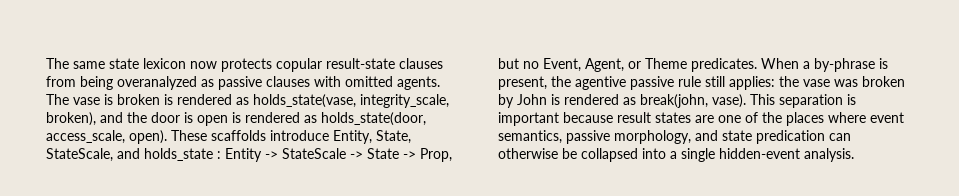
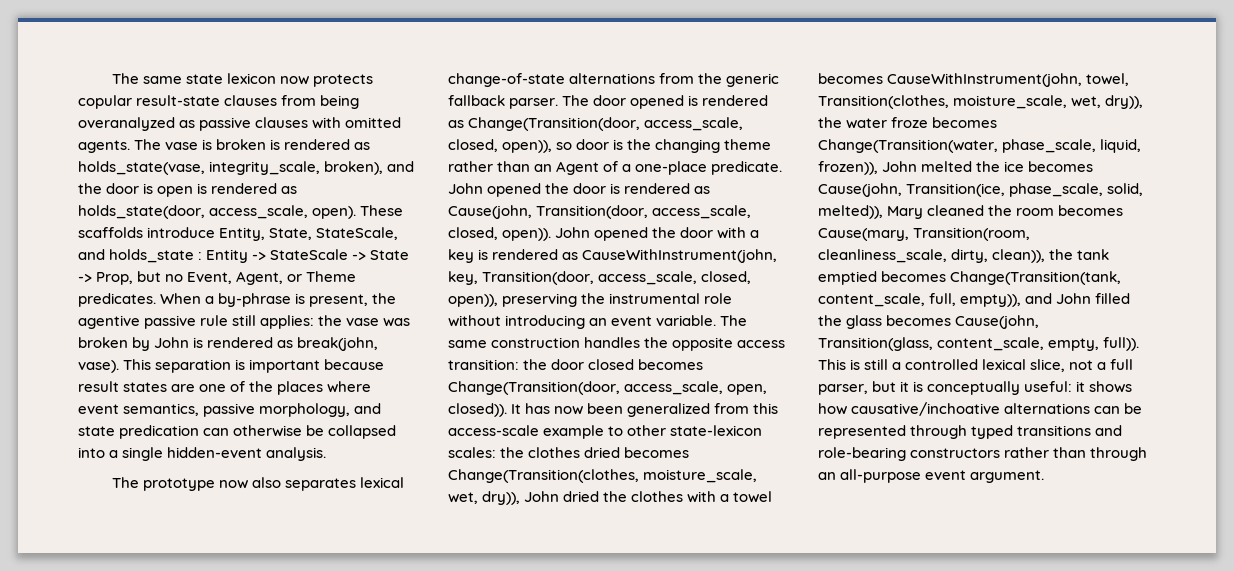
(854, 155) none -> [111,477,404,491] [448,73,780,87] [448,95,769,109] [448,117,744,131] [448,139,772,153] [448,161,783,175] [448,183,711,197] [448,205,752,219] [448,227,760,241] [448,249,778,263] [448,271,752,285] [448,293,733,307] [448,315,748,329] [448,337,786,351] [448,359,704,370] [448,381,768,395] [448,403,779,417] [448,425,763,439] [448,447,690,458] [448,469,758,483] [448,491,773,505] [818,73,1130,87] [818,95,1144,109] [818,117,998,129] [818,139,1142,153] [818,161,1094,175] [818,183,1144,197] [818,205,1124,219] [818,227,1031,241] [818,249,1110,263] [818,271,1122,285] [818,293,1131,307] [818,315,1040,329] [818,337,1140,351] [818,359,1134,372] [818,381,1133,395] [818,402,1143,416] [818,425,1123,439] [818,447,1148,461] [818,469,1045,483] // The prototype now also separates lexical change-of-state alternations from the generic fallback parser. The door opened is rendered as Change(Transition(door, access_scale, closed, open)), so door is the changing theme rather than an Agent of a one-place predicate. John opened the door is rendered as Cause(john, Transition(door, access_scale, closed, open)). John opened the door with a key is rendered as CauseWithInstrument(john, key, Transition(door, access_scale, closed, open)), preserving the instrumental role without introducing an event variable. The same construction handles the opposite access transition: the door closed becomes Change(Transition(door, access_scale, open, closed)). It has now been generalized from this access-scale example to other state-lexicon scales: the clothes dried becomes Change(Transition(clothes, moisture_scale, wet, dry)), John dried the clothes with a towel becomes CauseWithInstrument(john, towel, Transition(clothes, moisture_scale, wet, dry)), the water froze becomes Change(Transition(water, phase_scale, liquid, frozen)), John melted the ice becomes Cause(john, Transition(ice, phase_scale, solid, melted)), Mary cleaned the room becomes Cause(mary, Transition(room, cleanliness_scale, dirty, clean)), the tank emptied becomes Change(Transition(tank, content_scale, full, empty)), and John filled the glass becomes Cause(john, Transition(glass, content_scale, empty, full)). This is still a controlled lexical slice, not a full parser, but it is conceptually useful: it shows how causative/inchoative alternations can be represented through typed transitions and role-bearing constructors rather than through an all-purpose event argument.

